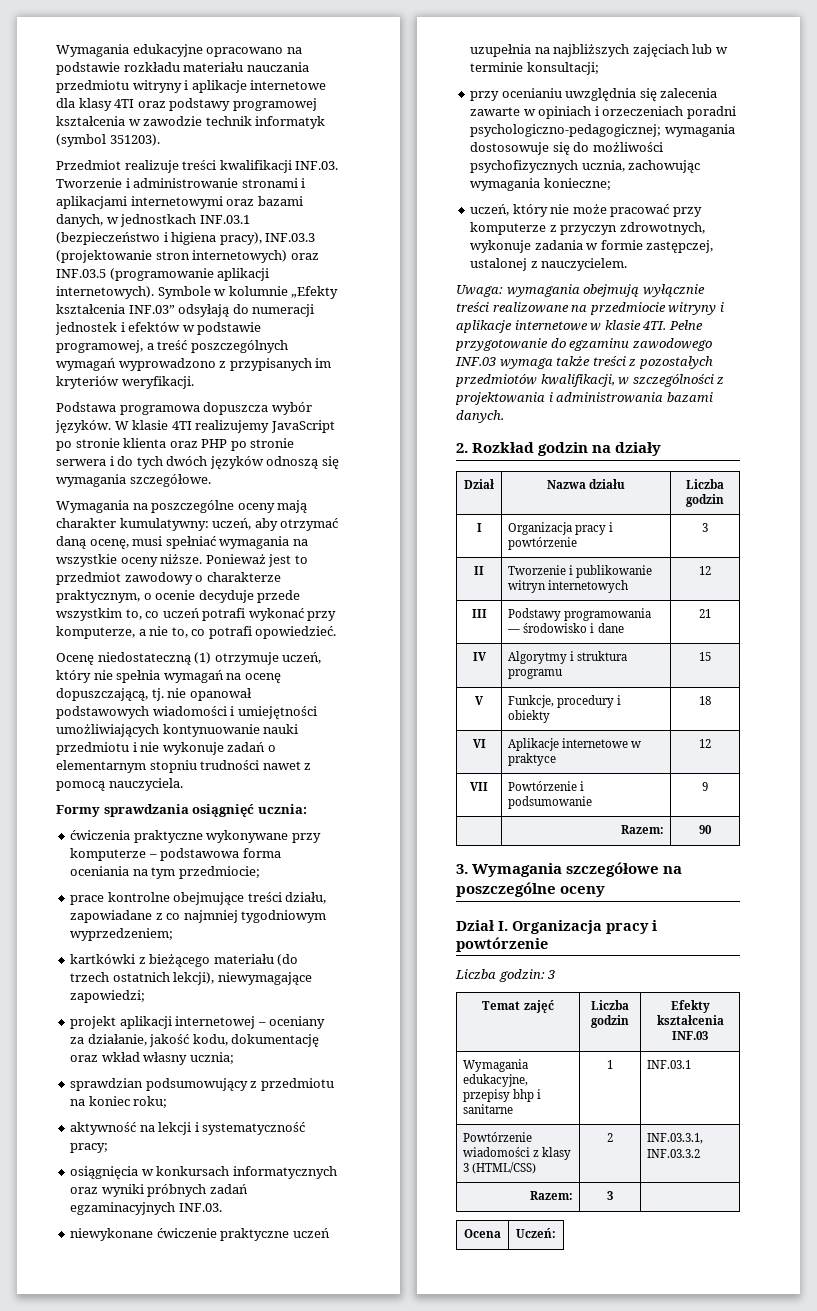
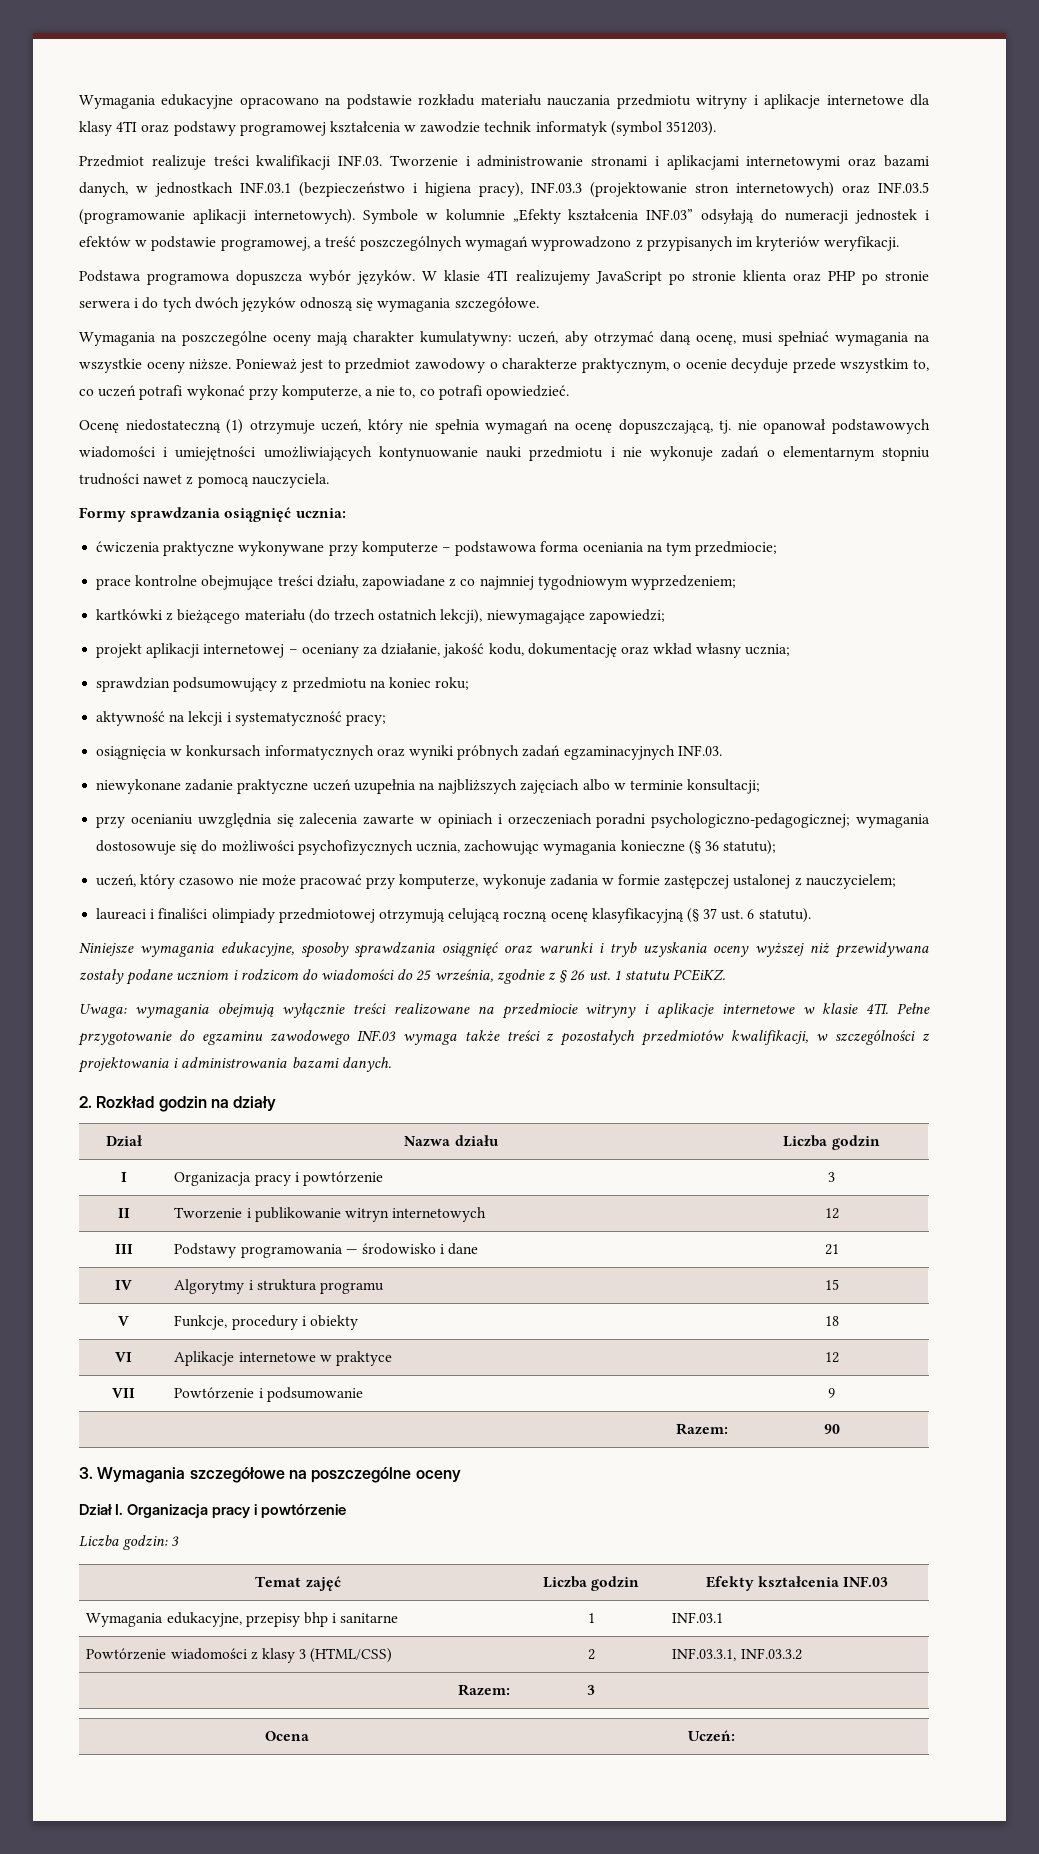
[156,1228,217,1238] ćwiczenie -> [185,779,234,791] zadanie
[692,44,713,54] lub -> [582,779,610,791] albo
[543,178,611,190] [470,204,548,217] konieczne; // uczeń, który -> [620,840,777,855] [96,874,235,889] konieczne (§ 36 statutu); // uczeń, który czasowo
[470,222,705,235] komputerze z przyczyn zdrowotnych, -> [399,874,479,889] komputerze,
[646,240,714,253] zastępczej, -> [664,875,730,889] zastępczej
[541,258,628,271] nauczycielem. -> [805,874,896,889] [96,908,811,923] [79,942,930,958] [79,969,726,985] nauczycielem; // laureaci i finaliści olimpiady przedmiotowej otrzymują celującą roczną ocenę klasyfikacyjną (§ 37 ust. 6 statutu). // Niniejsze wymagania edukacyjne, sposoby sprawdzania osiągnięć oraz warunki i tryb uzyskania oceny wyższej niż przewidywana zostały podane uczniom i rodzicom do wiadomości do 25 września, zgodnie z § 26 ust. 1 statutu PCEiKZ.

